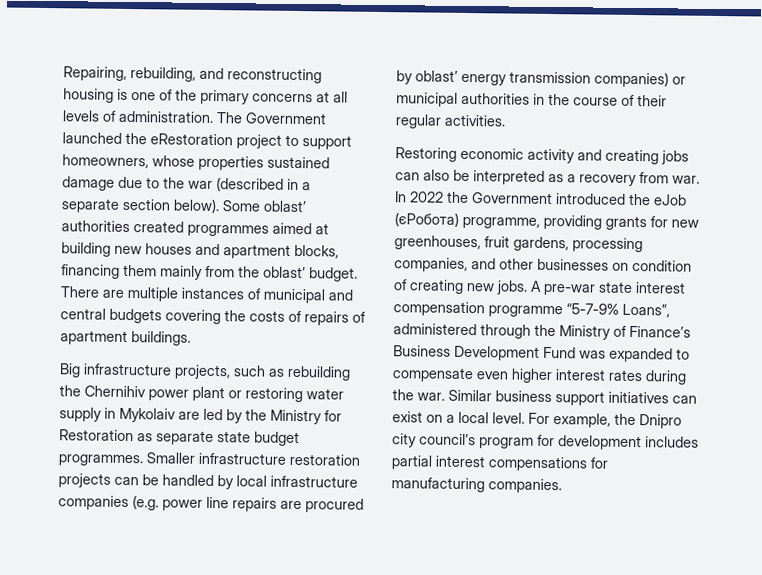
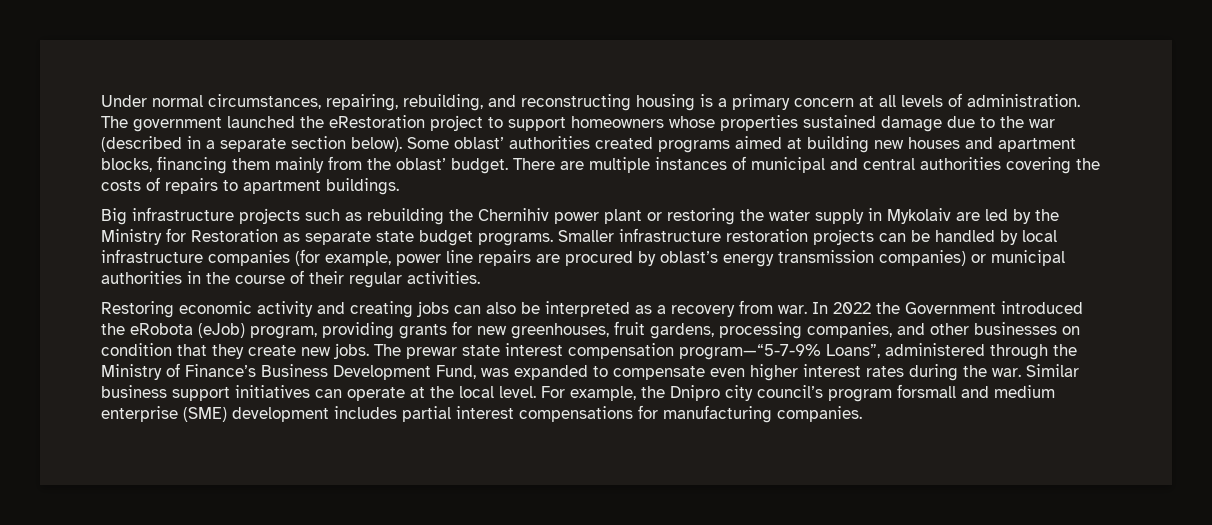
[63,66,127,81] Repairing, -> [101,94,398,111] Under normal circumstances, repairing,
[131,89,313,105] one of the primary concerns -> [718,94,854,110] a primary concern
[245,112,327,125] Government -> [133,117,222,132] government
[62,154,149,169] homeowners, -> [571,116,664,128] homeowners
[187,224,269,237] programmes -> [658,140,730,153] programs
[109,308,162,324] budgets -> [920,157,1001,170] authorities
[352,311,366,323] of -> [223,180,238,191] to
[174,364,231,380] projects, -> [239,208,300,224] projects
(303, 395) none -> [740,209,764,221] the
[58,454,143,467] programmes. -> [478,233,553,246] programs.
[132,495,159,511] (e.g. -> [295,249,391,266] (for example,
[415,70,458,82] oblast’ -> [660,251,718,263] oblast’s
[653,194,687,206] [394,212,540,229] eJob (єРобота) programme, -> [130,323,317,339] eRobota (eJob) program,
[393,279,596,296] of creating new jobs. A pre-war -> [177,343,457,359] that they create new jobs. The prewar
[488,303,619,318] programme “5-7-9% -> [679,344,821,360] program—“5-7-9%
[543,346,576,359] Fund -> [436,365,476,379] Fund,
[392,411,455,423] exist on a -> [347,386,454,401] operate at the
[537,434,555,447] for -> [897,384,1055,398] [101,406,227,422] forsmall and medium enterprise (SME)

